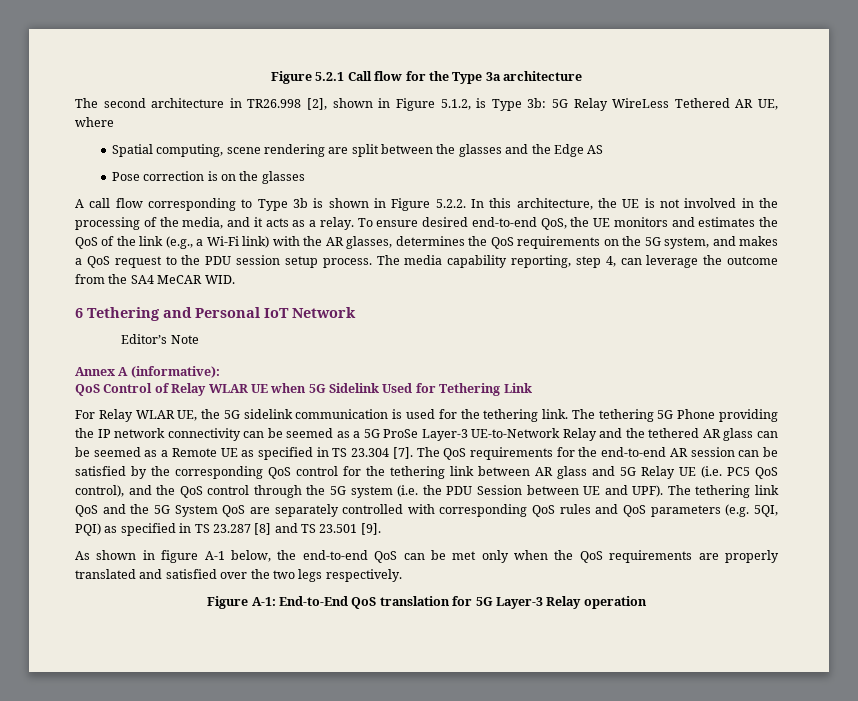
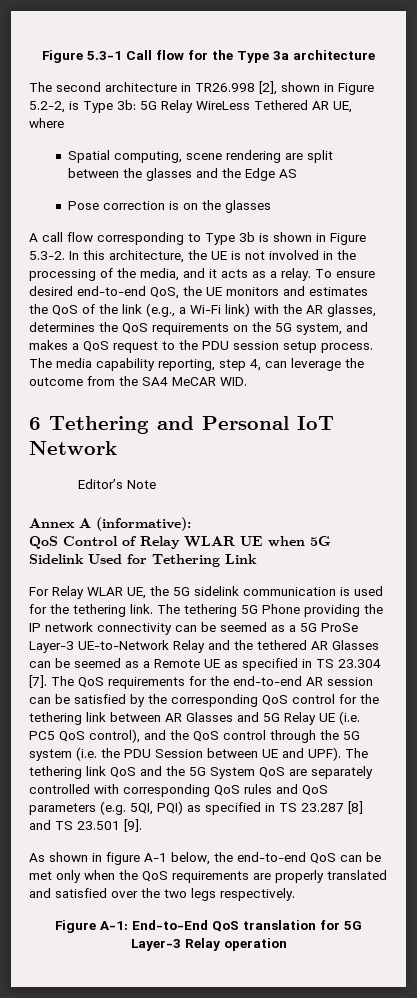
[271,71,345,84] Figure 5.2.1 -> [42,50,122,63] Figure 5.3-1
[440,99,471,110] 5.1.2, -> [29,101,65,113] 5.2-2,
[435,199,466,208] 5.2.2. -> [29,251,65,260] 5.3-2.
[723,428,754,441] glass -> [332,640,379,650] Glasses
[557,466,587,479] glass -> [186,712,233,722] Glasses

